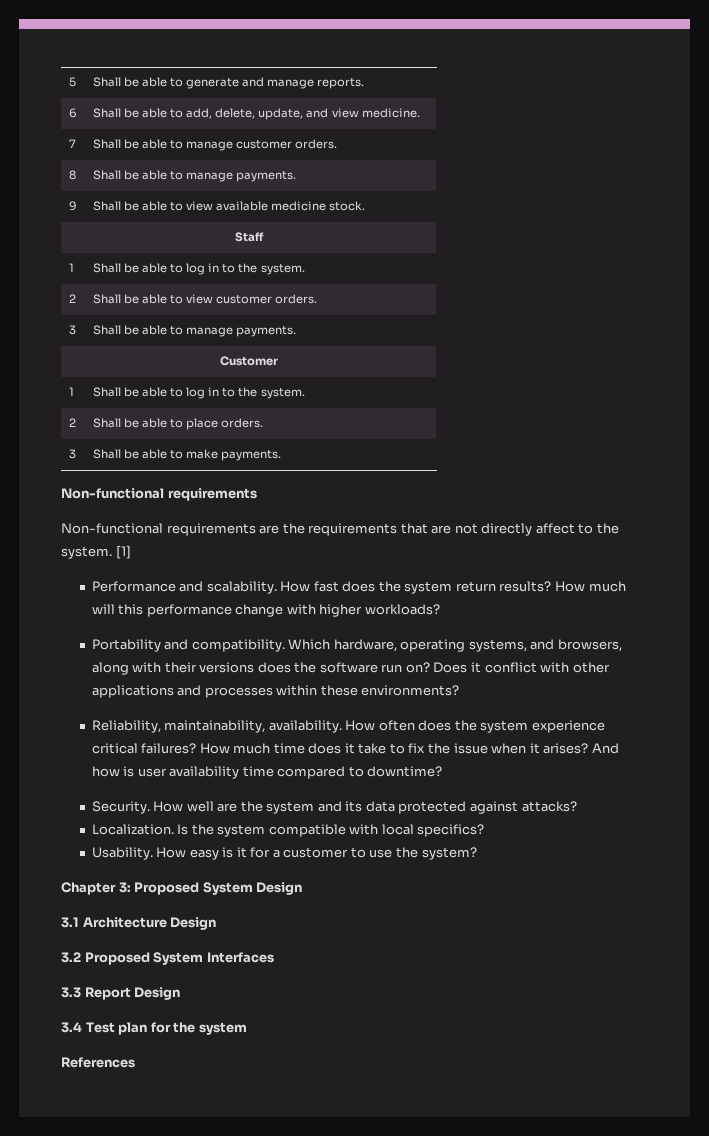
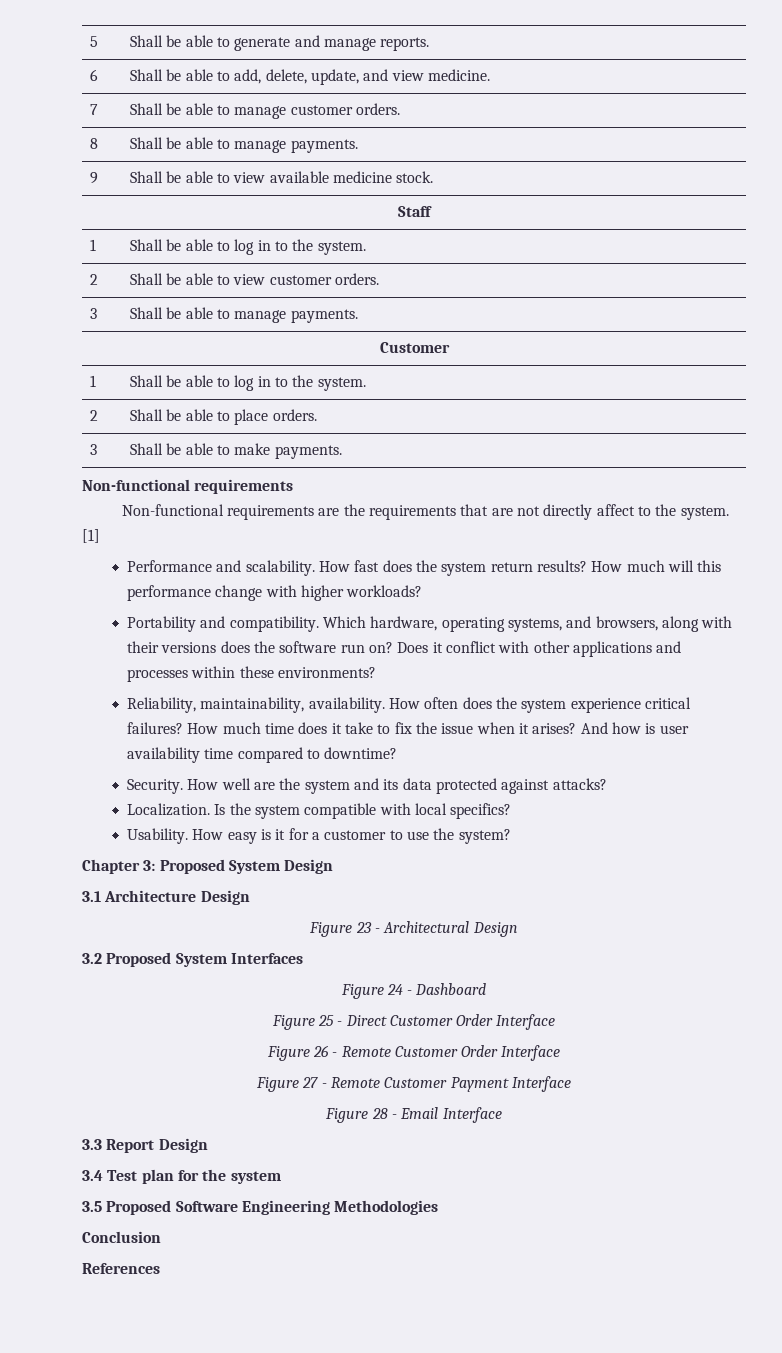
(217, 923) none -> [309,921,518,937] // Figure 23 - Architectural Design
(274, 957) none -> [340,983,487,999] [271,1014,556,1030] [266,1045,561,1061] [256,1076,571,1092] [325,1107,502,1123] // Figure 24 - Dashboard // Figure 25 - Direct Customer Order Interface // Figure 26 - Remote Customer Order Interface // Figure 27 - Remote Customer Payment Interface // Figure 28 - Email Interface
(247, 1028) none -> [82,1200,439,1215] [82,1231,161,1243] // 3.5 Proposed Software Engineering Methodologies // Conclusion

